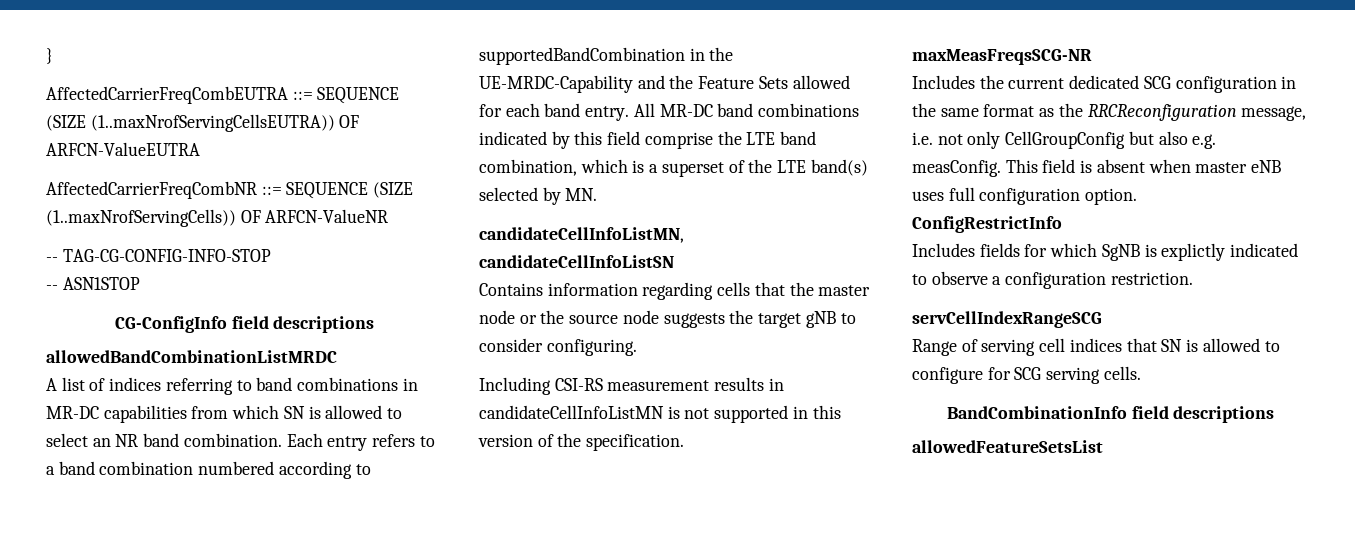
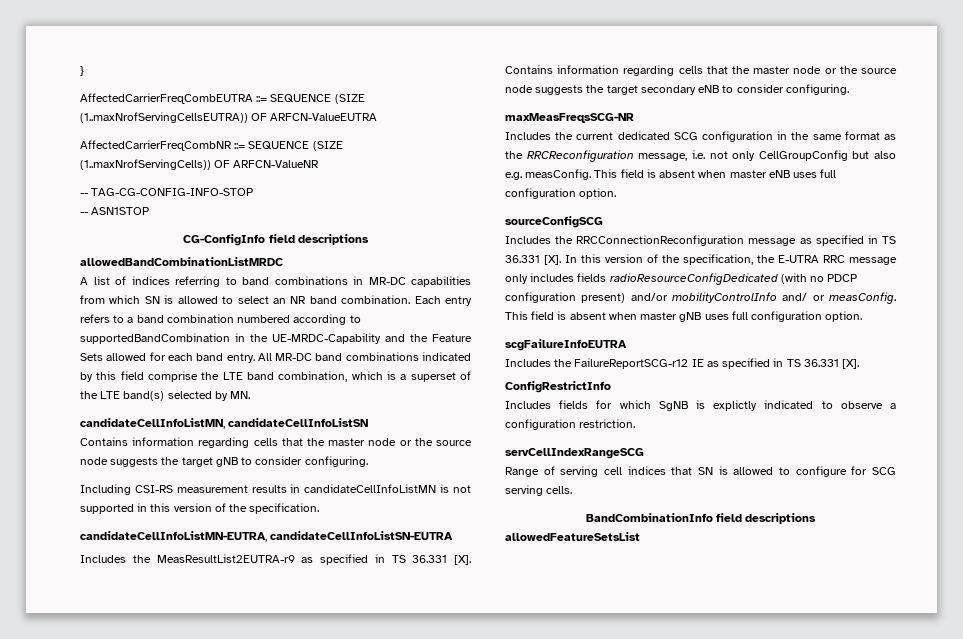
(685, 442) none -> [80,531,454,542] [80,554,471,565] [505,65,897,76] [505,84,849,95] // candidateCellInfoListMN-EUTRA, candidateCellInfoListSN-EUTRA // Includes the MeasResultList2EUTRA-r9 as specified in TS 36.331 [X]. Contains information regarding cells that the master node or the source node suggests the target secondary eNB to consider configuring.
(1138, 196) none -> [505,216,603,228] [505,235,897,246] [505,254,897,265] [505,273,858,285] [505,292,896,304] [505,311,863,322] [505,339,627,351] [505,358,860,369] // sourceConfigSCG // Includes the RRCConnectionReconfiguration message as specified in TS 36.331 [X]. In this version of the specification, the E-UTRA RRC message only includes fields radioResourceConfigDedicated (with no PDCP configuration present) and/or mobilityControlInfo and/ or measConfig. This field is absent when master gNB uses full configuration option. // scgFailureInfoEUTRA // Includes the FailureReportSCG-r12 IE as specified in TS 36.331 [X].

